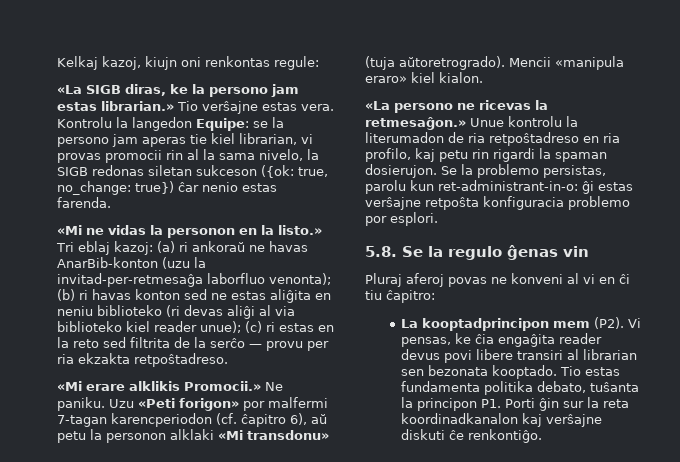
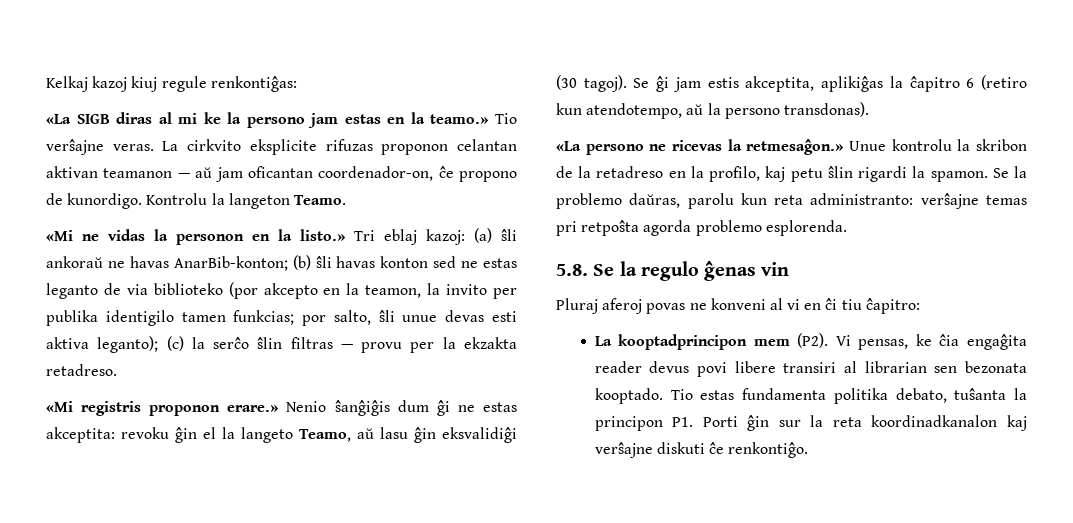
[102,56,319,70] kazoj, kiujn oni renkontas regule: -> [92,76,297,92] kazoj kiuj regule renkontiĝas:
[125,84,166,96] diras, -> [116,112,198,124] diras al mi
[101,101,334,114] [57,117,284,131] [57,133,313,147] [57,149,319,163] [57,165,328,178] [57,181,277,195] [57,197,111,208] librarian.» Tio verŝajne estas vera. Kontrolu la langedon Equipe: se la persono jam aperas tie kiel librarian, vi provas promocii rin al la sama nivelo, la SIGB redonas siletan sukceson ({ok: true, no_change: true}) ĉar nenio estas farenda. -> [387,112,517,124] [46,139,517,155] [46,166,517,182] [46,193,346,209] en la teamo.» Tio verŝajne veras. La cirkvito eksplicite rifuzas proponon celantan aktivan teamanon — aŭ jam oficantan coordenador-on, ĉe propono de kunordigo. Kontrolu la langeton Teamo.
[178,242,188,252] ri -> [501,229,517,241] ŝli
[57,257,206,269] [57,273,331,287] [57,289,88,301] AnarBib-konton (uzu la invitad-per-retmesaĝa laborfluo venonta); (b) ri -> [173,255,332,271] AnarBib-konton; (b) ŝli
[270,289,331,303] [57,305,295,319] [57,321,334,333] [57,337,329,351] [57,353,228,367] [57,381,283,391] [57,397,328,411] [57,413,327,427] [57,429,329,443] [365,56,624,70] [365,72,483,83] aliĝita en neniu biblioteko (ri devas aliĝi al via biblioteko kiel reader unue); (c) ri estas en la reto sed filtrita de la serĉo — provu per ria ekzakta retpoŝtadreso. // «Mi erare alklikis Promocii.» Ne paniku. Uzu «Peti forigon» por malfermi 7-tagan karencperiodon (cf. ĉapitro 6), aŭ petu la personon alklaki «Mi transdonu» (tuja aŭtoretrogrado). Mencii «manipula eraro» kiel kialon. -> [46,282,518,299] [46,310,517,326] [46,336,517,353] [46,364,117,376] [46,400,517,416] [46,427,517,443] [556,75,1027,92] [556,102,869,119] leganto de via biblioteko (por akcepto en la teamon, la invito per publika identigilo tamen funkcias; por salto, ŝli unue devas esti aktiva leganto); (c) la serĉo ŝlin filtras — provu per la ekzakta retadreso. // «Mi registris proponon erare.» Nenio ŝanĝiĝis dum ĝi ne estas akceptita: revoku ĝin el la langeto Teamo, aŭ lasu ĝin eksvalidiĝi (30 tagoj). Se ĝi jam estis akceptita, aplikiĝas la ĉapitro 6 (retiro kun atendotempo, aŭ la persono transdonas).
[365,132,620,146] literumadon de ria retpoŝtadreso en ria -> [976,139,1027,151] [556,166,704,178] skribon de la retadreso en la
[472,149,489,159] rin -> [827,166,853,178] ŝlin
[555,152,607,162] [365,164,437,178] spaman dosierujon. -> [930,171,988,182] spamon.
[543,165,606,178] persistas, -> [629,193,681,208] daŭras,
[438,180,633,194] [365,196,630,210] [365,212,438,226] ret-administrant-in-o: ĝi estas verŝajne retpoŝta konfiguracia problemo por esplori. -> [774,193,1027,209] [556,220,847,236] reta administranto: verŝajne temas pri retpoŝta agorda problemo esplorenda.

